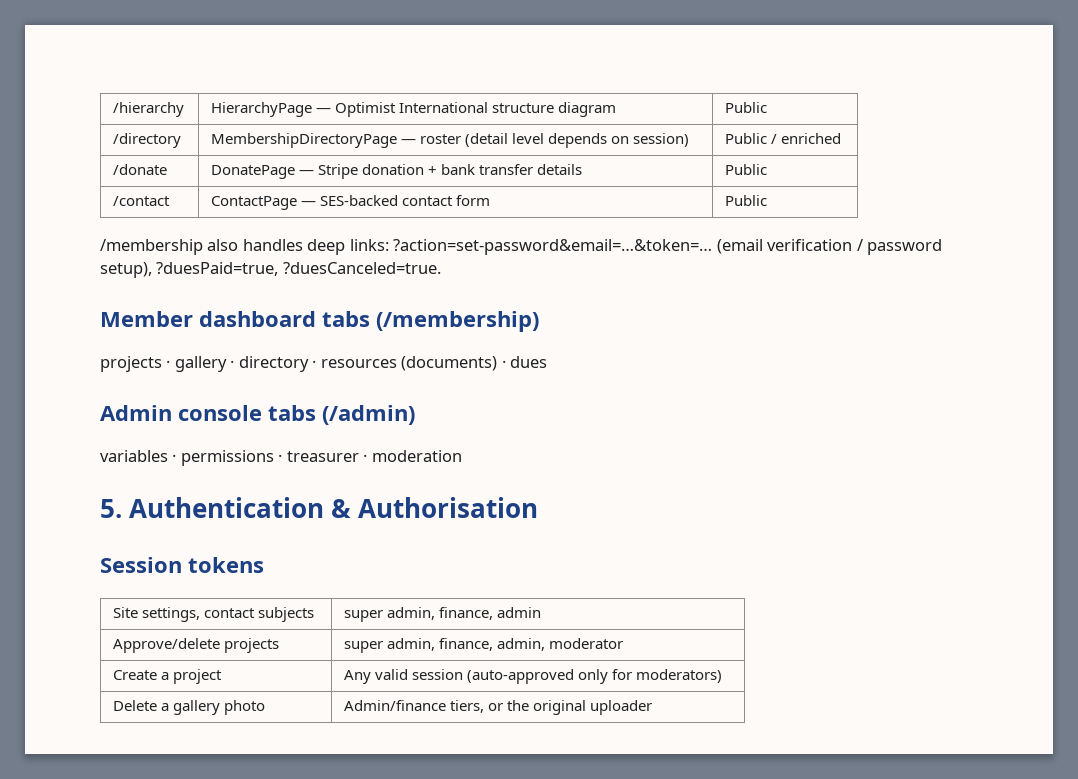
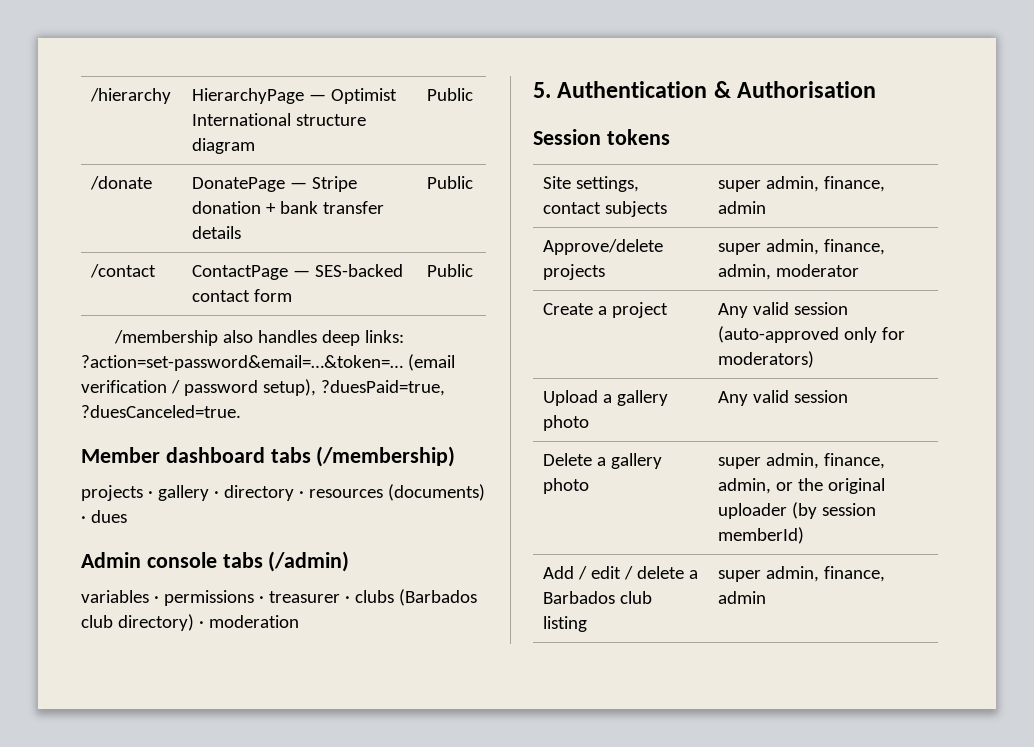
[113,133,182,148] [211,133,690,148] [725,133,842,144] // /directory | MembershipDirectoryPage — roster (detail level depends on session) | Public / enriched -> (474, 94) none
(368, 458) none -> [354,589,477,606] [81,614,204,631] clubs (Barbados club directory) ·
[113,700,266,715] [344,700,653,715] Delete a gallery photo | Admin/finance tiers, or the original uploader -> [543,390,669,406] [543,415,590,431] [718,390,849,406] [543,453,663,469] [543,478,590,494] [718,453,886,469] [718,478,886,494] [718,502,877,519] [718,527,805,544] [543,566,699,580] [543,591,653,604] [543,616,588,632] [718,566,886,582] [718,591,767,604] Upload a gallery photo | Any valid session // Delete a gallery photo | super admin, finance, admin, or the original uploader (by session memberId) // Add / edit / delete a Barbados club listing | super admin, finance, admin

